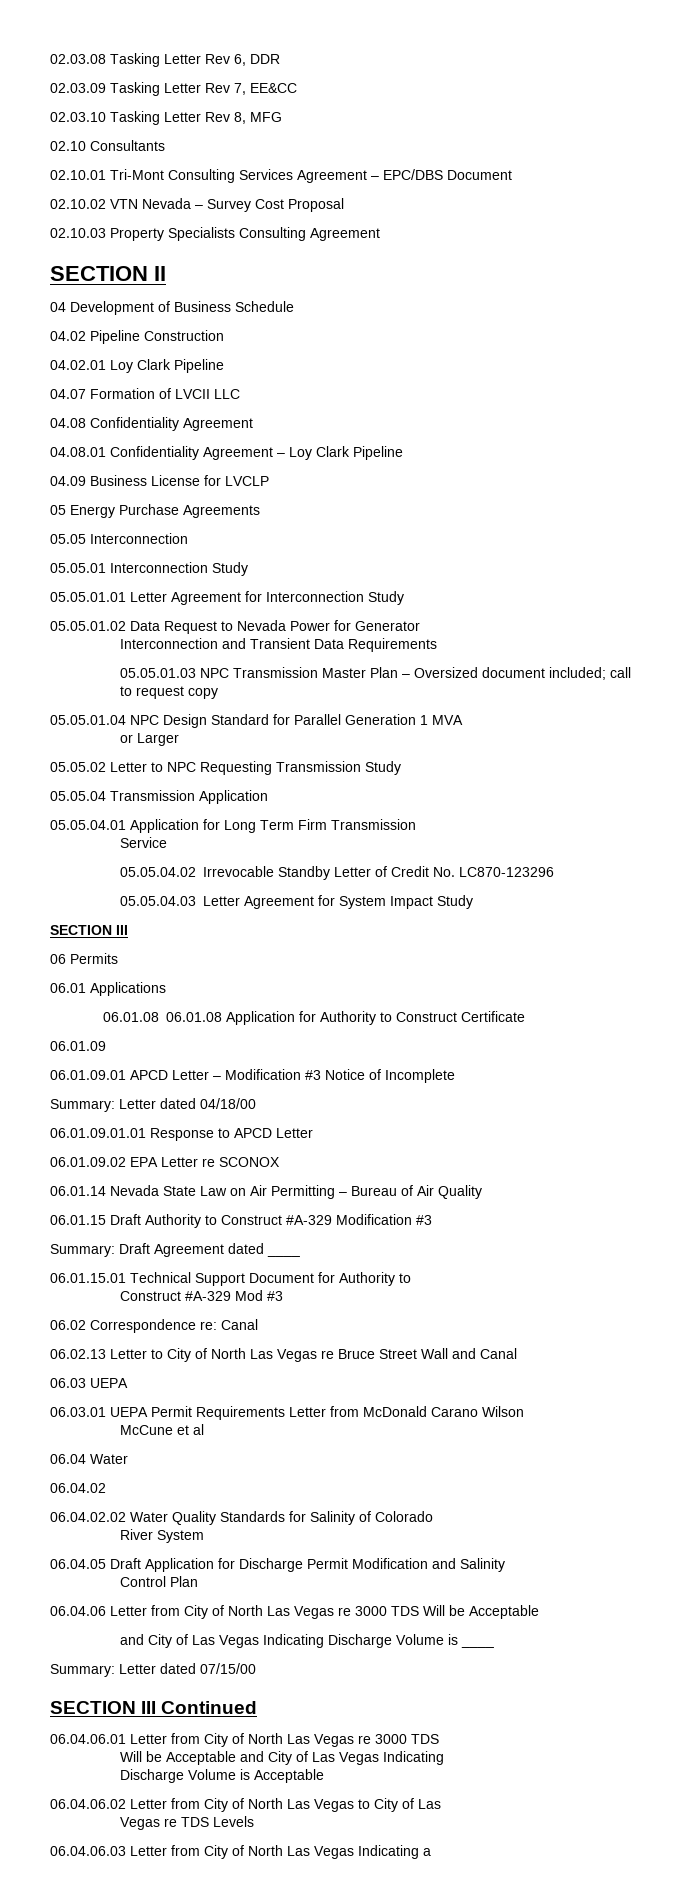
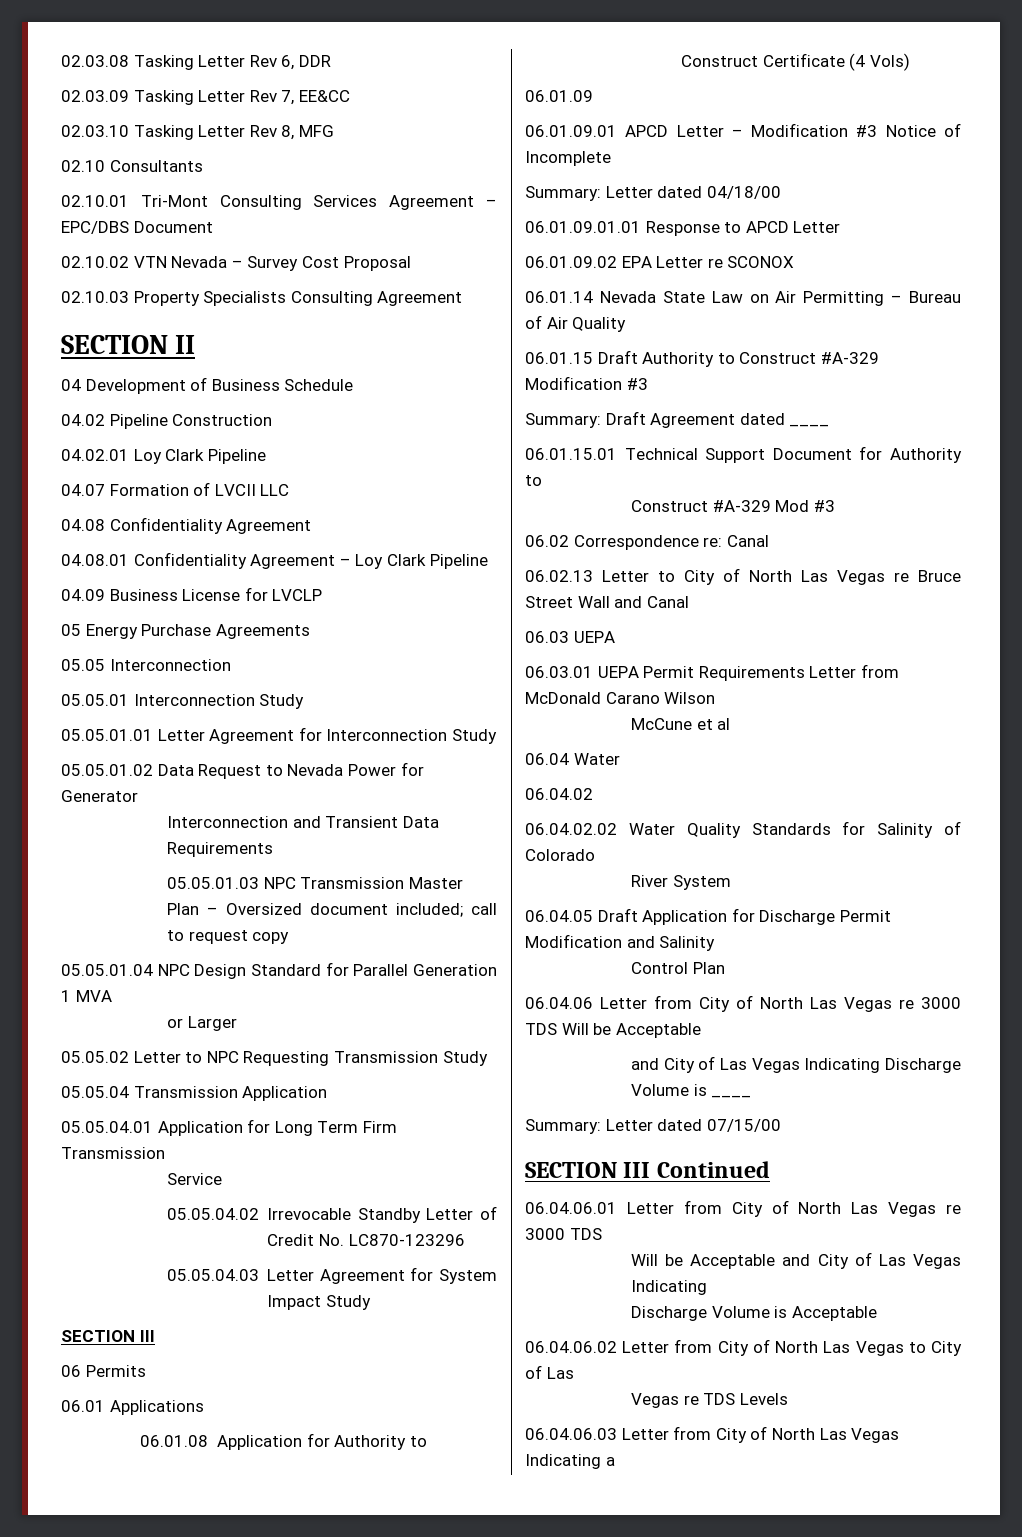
[165,1012,222,1022] 06.01.08 -> (209, 1441) none
(525, 1016) none -> [849,53,910,71] (4 Vols)

